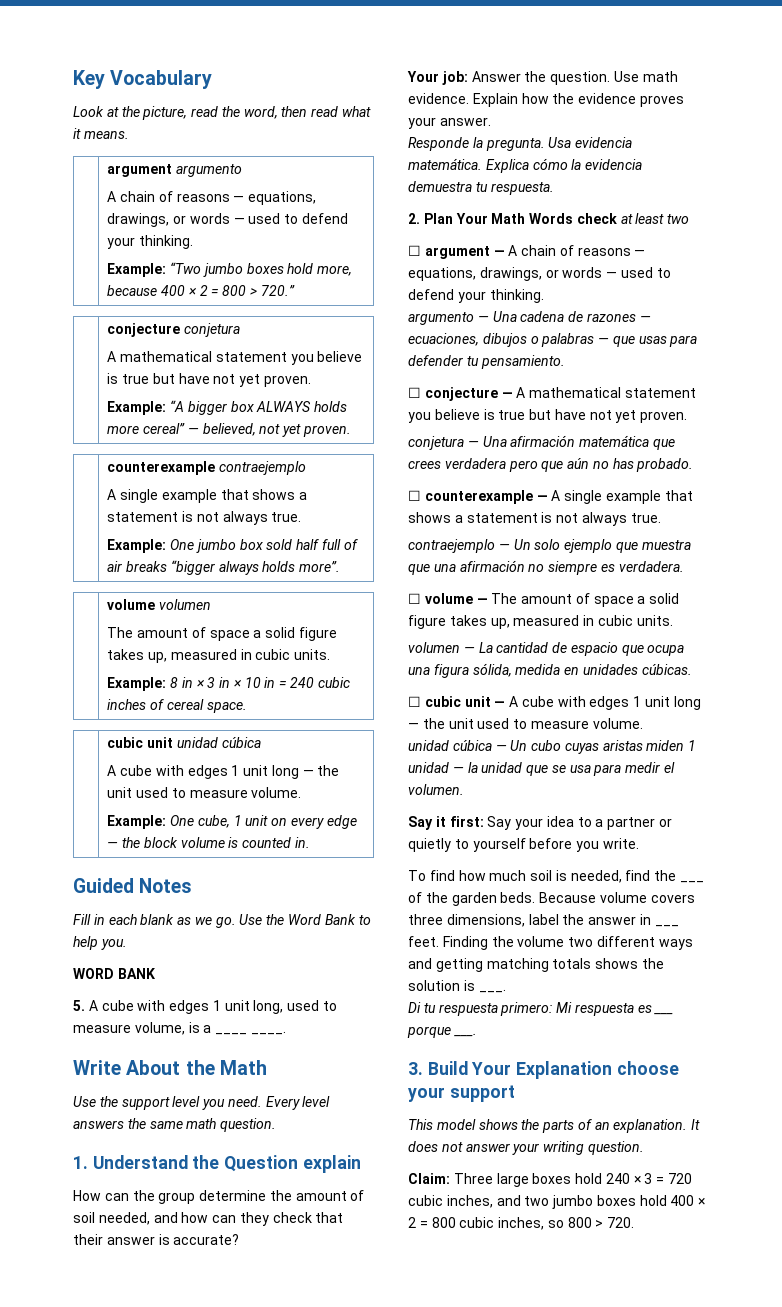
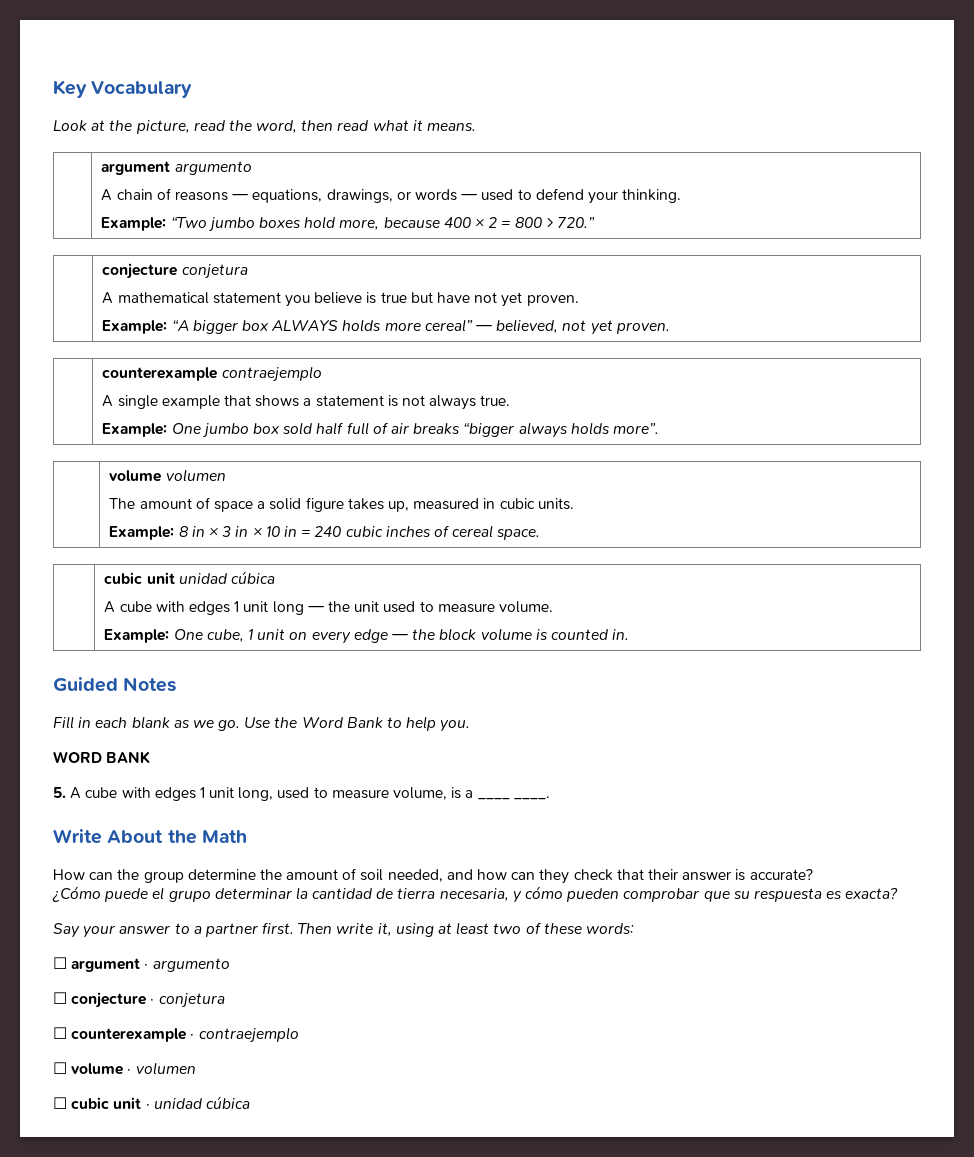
[73,1096,331,1110] [73,1118,277,1132] [73,1155,361,1173] // Use the support level you need. Every level answers the same math question. // 1. Understand the Question explain -> (247, 836) none
[407,71,678,85] [408,93,684,107] [408,117,491,129] [408,137,633,151] [408,158,643,173] [408,181,554,195] [408,213,617,224] Your job: Answer the question. Use math evidence. Explain how the evidence proves your answer. // Responde la pregunta. Usa evidencia matemática. Explica cómo la evidencia demuestra tu respuesta. // 2. Plan Your Math Words check -> [52,886,899,903] [53,922,434,938] ¿Cómo puede el grupo determinar la cantidad de tierra necesaria, y cómo pueden comprobar que su respuesta es exacta? // Say your answer to a partner first. Then write it, using
(690, 219) none -> [525,922,634,934] of these words:
[493,245,646,256] [408,267,671,281] [408,289,544,303] [408,311,651,325] [408,333,698,347] [408,355,565,369] [408,387,696,401] [408,409,688,423] [408,435,675,450] [408,458,694,472] [408,490,693,504] [408,512,661,526] [408,539,691,553] [408,560,684,575] [408,593,680,607] [408,615,673,629] [408,642,685,656] [408,663,692,678] [408,696,701,710] [408,718,643,729] [408,740,697,754] [408,762,676,776] [408,784,464,795] [408,816,673,830] [408,838,639,852] [408,870,677,883] [680,881,705,883] [408,892,695,906] [408,914,651,927] [654,925,679,927] [408,936,693,950] [408,958,664,972] [408,980,506,993] [408,1002,652,1016] [654,1013,674,1015] [407,1026,477,1038] [408,1061,679,1079] [408,1085,515,1102] [408,1119,701,1133] [408,1141,644,1155] [408,1173,693,1187] [408,1195,706,1209] [408,1217,635,1230] — A chain of reasons — equations, drawings, or words — used to defend your thinking. // argumento — Una cadena de razones — ecuaciones, dibujos o palabras — que usas para defender tu pensamiento. // ☐ conjecture — A mathematical statement you believe is true but have not yet proven. // conjetura — Una afirmación matemática que crees verdadera pero que aún no has probado. // ☐ counterexample — A single example that shows a statement is not always true. // contraejemplo — Un solo ejemplo que muestra que una afirmación no siempre es verdadera. // ☐ volume — The amount of space a solid figure takes up, measured in cubic units. // volumen — La cantidad de espacio que ocupa una figura sólida, medida en unidades cúbicas. // ☐ cubic unit — A cube with edges 1 unit long — the unit used to measure volume. // unidad cúbica — Un cubo cuyas aristas miden 1 unidad — la unidad que se usa para medir el volumen. // Say it first: Say your idea to a partner or quietly to yourself before you write. // To find how much soil is needed, find the ___ of the garden beds. Because volume covers three dimensions, label the answer in ___ feet. Finding the volume two different ways and getting matching totals shows the solution is ___. // Di tu respuesta primero: Mi respuesta es ___ porque ___. // 3. Build Your Explanation choose your support // This model shows the parts of an explanation. It does not answer your writing question. // Claim: Three large boxes hold 240 × 3 = 720 cubic inches, and two jumbo boxes hold 400 × 2 = 800 cubic inches, so 800 > 720. -> [144,958,230,972] [53,992,225,1008] [53,1027,299,1043] [53,1062,196,1075] [53,1096,250,1109] · argumento // ☐ conjecture · conjetura // ☐ counterexample · contraejemplo // ☐ volume · volumen // ☐ cubic unit · unidad cúbica

